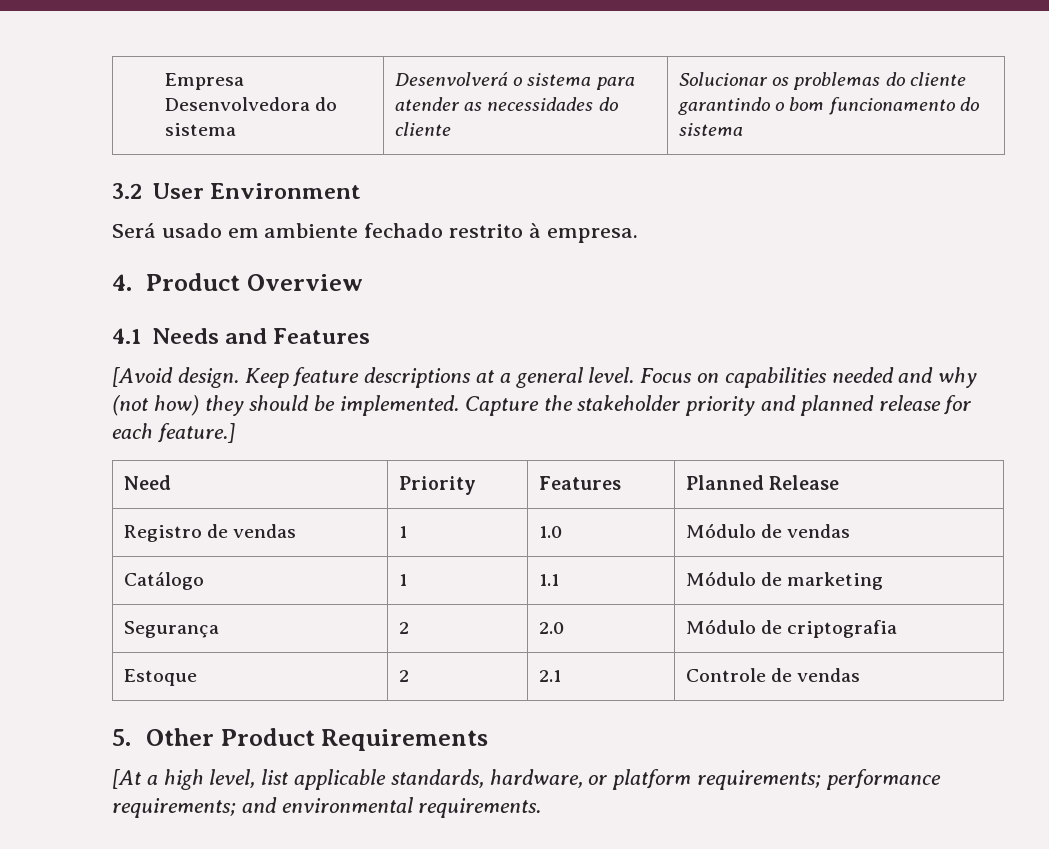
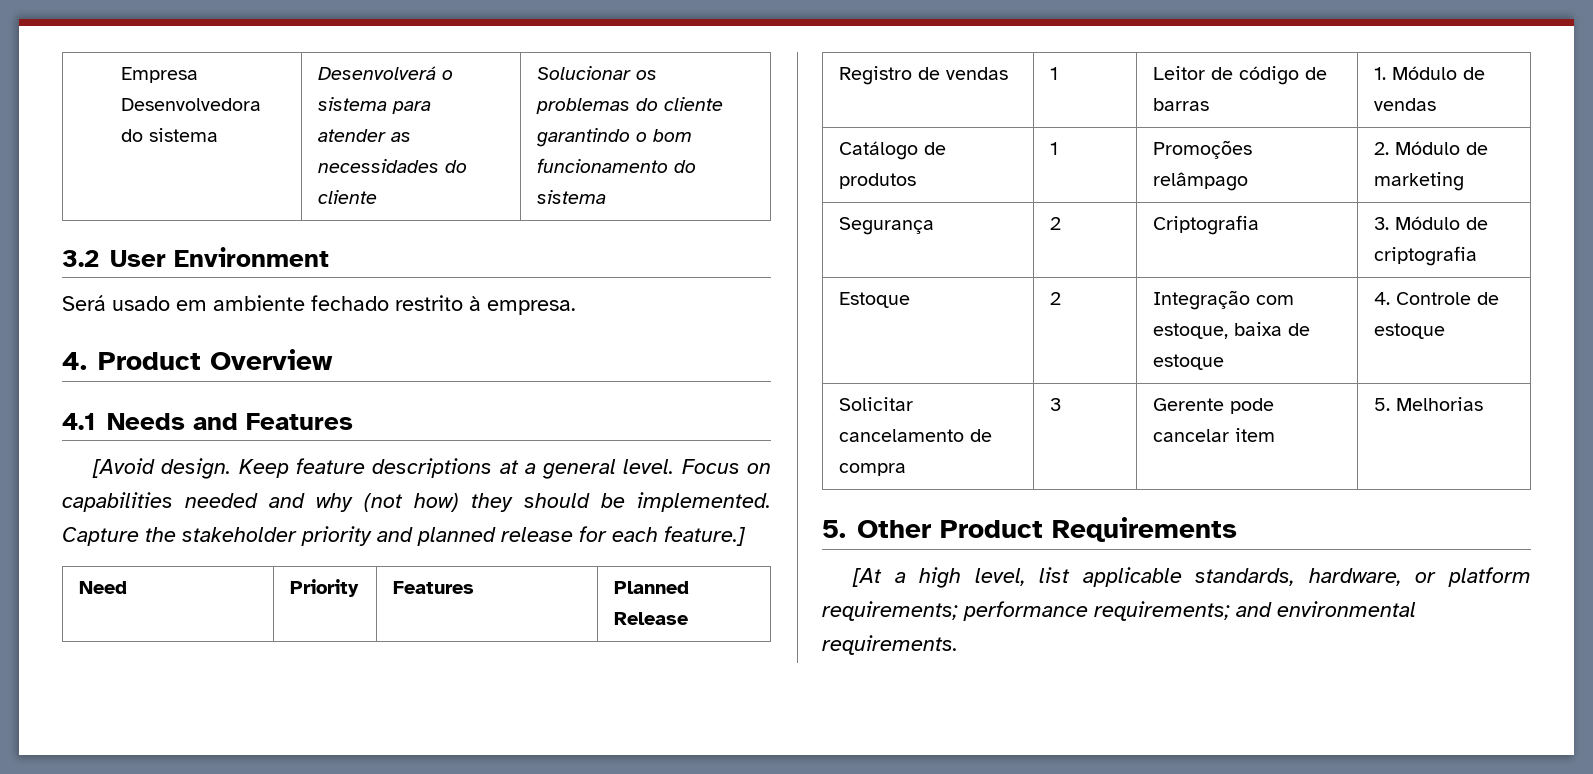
[538,526,562,538] 1.0 | -> [1153,66,1328,85] [1153,98,1210,111] [1374,67,1387,80] Leitor de código de barras | 1.
[398,574,407,586] [538,574,559,586] | 1 | 1.1 | -> [924,142,947,155] [839,173,917,189] [1050,142,1059,155] [1153,140,1253,159] [1153,172,1249,191] [1374,142,1390,155] de produtos | 1 | Promoções relâmpago | 2.
[538,622,564,634] 2.0 | -> [1153,215,1260,235] [1374,217,1390,230] Criptografia | 3.
[538,670,561,682] [685,668,861,682] 2.1 | Controle de vendas -> [1153,290,1295,310] [1153,322,1311,339] [1153,354,1225,370] [1374,292,1500,305] [1374,323,1446,339] [839,397,914,411] [839,429,993,442] [839,463,907,476] [1050,398,1062,411] [1153,398,1275,414] [1153,428,1276,442] [1374,397,1484,411] Integração com estoque, baixa de estoque | 4. Controle de estoque // Solicitar cancelamento de compra | 3 | Gerente pode cancelar item | 5. Melhorias

